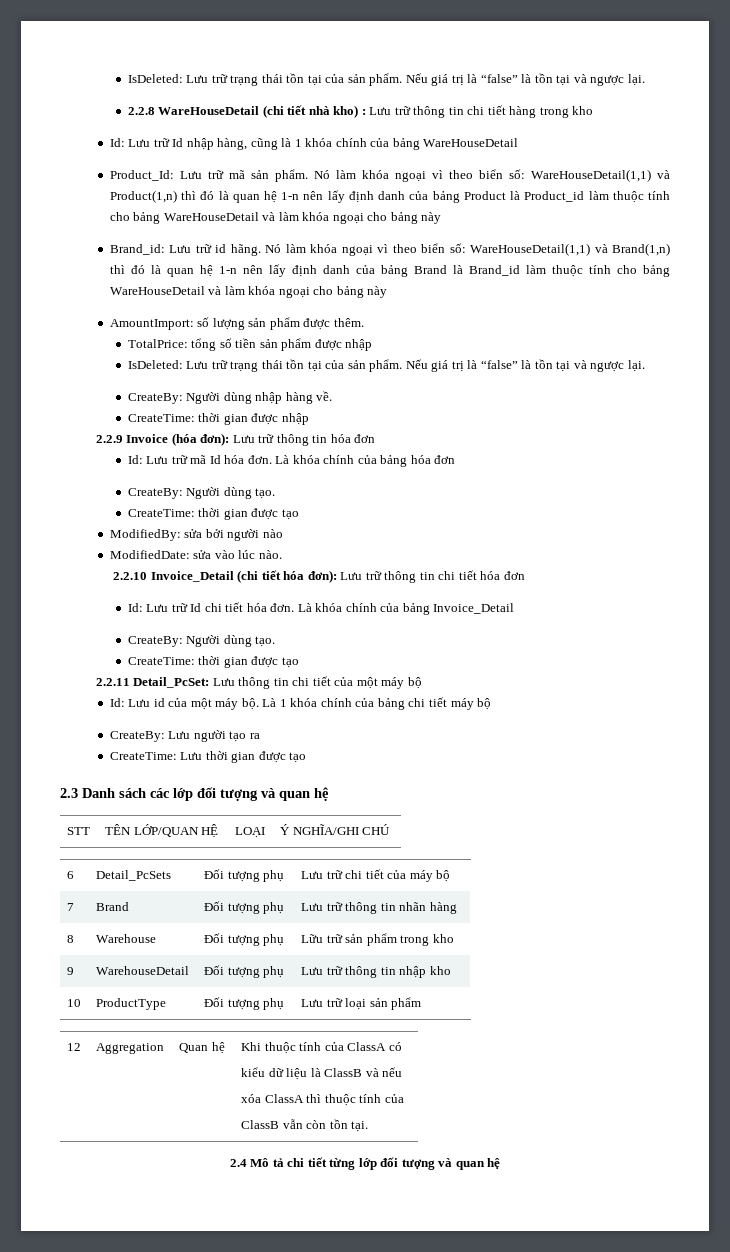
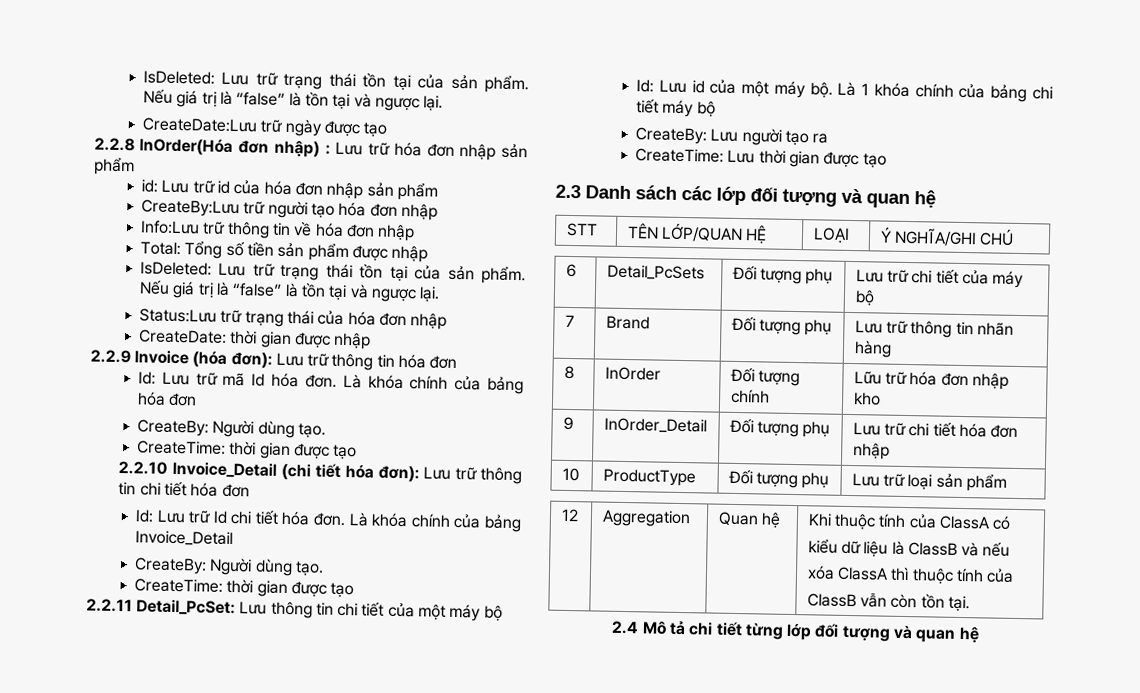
[127,105,594,118] [109,138,519,150] [109,169,670,182] [109,190,670,203] [109,212,442,224] [109,243,671,256] [109,264,670,277] [109,286,388,298] [109,317,364,330] [127,338,217,351] 2.2.8 WareHouseDetail (chi tiết nhà kho) : Lưu trữ thông tin chi tiết hàng trong kho // Id: Lưu trữ Id nhập hàng, cũng là 1 khóa chính của bảng WareHouseDetail // Product_Id: Lưu trữ mã sản phẩm. Nó làm khóa ngoại vì theo biển số: WareHouseDetail(1,1) và Product(1,n) thì đó là quan hệ 1-n nên lấy định danh của bảng Product là Product_id làm thuộc tính cho bảng WareHouseDetail và làm khóa ngoại cho bảng này // Brand_id: Lưu trữ id hãng. Nó làm khóa ngoại vì theo biển số: WareHouseDetail(1,1) và Brand(1,n) thì đó là quan hệ 1-n nên lấy định danh của bảng Brand là Brand_id làm thuộc tính cho bảng WareHouseDetail và làm khóa ngoại cho bảng này // AmountImport: số lượng sản phẩm được thêm. // TotalPrice: tổng -> [141,117,388,137] [93,137,528,161] [92,156,135,176] [140,179,438,201] [140,199,438,221] [139,220,416,242] [139,240,223,259] CreateDate:Lưu trữ ngày được tạo // 2.2.8 InOrder(Hóa đơn nhập) : Lưu trữ hóa đơn nhập sản phẩm // id: Lưu trữ id của hóa đơn nhập sản phẩm // CreateBy:Lưu trữ người tạo hóa đơn nhập // Info:Lưu trữ thông tin về hóa đơn nhập // Total: Tổng
[127,391,333,404] [127,414,195,422] CreateBy: Người dùng nhập hàng về. // CreateTime: -> [138,308,448,330] [138,329,227,344] Status:Lưu trữ trạng thái của hóa đơn nhập // CreateDate:
[109,529,283,541] [109,550,282,559] // ModifiedBy: sửa bởi người nào // ModifiedDate: sửa vào lúc nào. -> (358, 452) none
[96,934,157,943] [204,933,285,946] Warehouse | Đối tượng phụ -> [604,366,661,381] [729,367,800,387] [730,388,770,404] InOrder | Đối tượng chính
[345,933,430,946] sản phẩm trong -> [909,371,1009,390] hóa đơn nhập
[96,966,190,975] [204,965,285,978] [301,966,451,978] WarehouseDetail | Đối tượng phụ | Lưu trữ thông tin nhập kho -> [603,417,707,434] [728,418,831,438] [852,422,1019,438] [852,443,890,460] InOrder_Detail | Đối tượng phụ | Lưu trữ chi tiết hóa đơn nhập

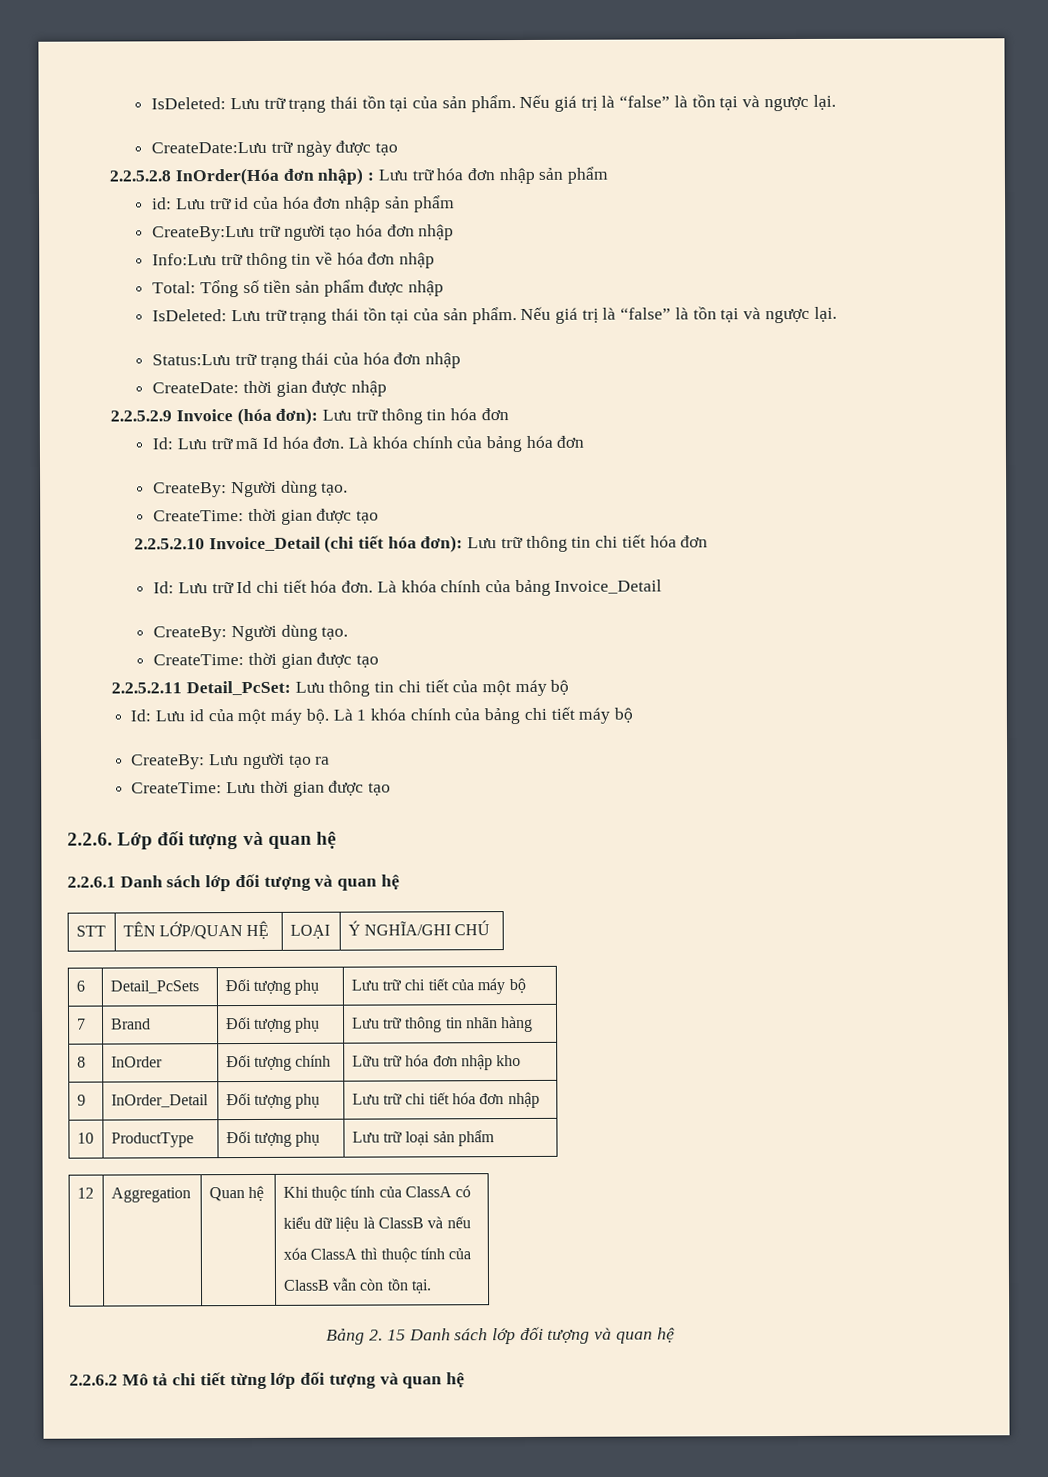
[93,137,135,152] 2.2.8 -> [109,170,172,182] 2.2.5.2.8
[89,349,131,364] 2.2.9 -> [110,410,173,422] 2.2.5.2.9
[118,460,169,475] 2.2.10 -> [133,538,205,550] 2.2.5.2.10
[85,598,133,613] 2.2.11 -> [111,682,183,694] 2.2.5.2.11
[555,184,712,201] 2.3 Danh sách các -> [67,831,336,850] [67,875,202,888] 2.2.6. Lớp đối tượng và quan hệ // 2.2.6.1 Danh sách
[611,620,640,635] 2.4 -> [326,1326,675,1345] [69,1374,118,1386] Bảng 2. 15 Danh sách lớp đối tượng và quan hệ // 2.2.6.2

